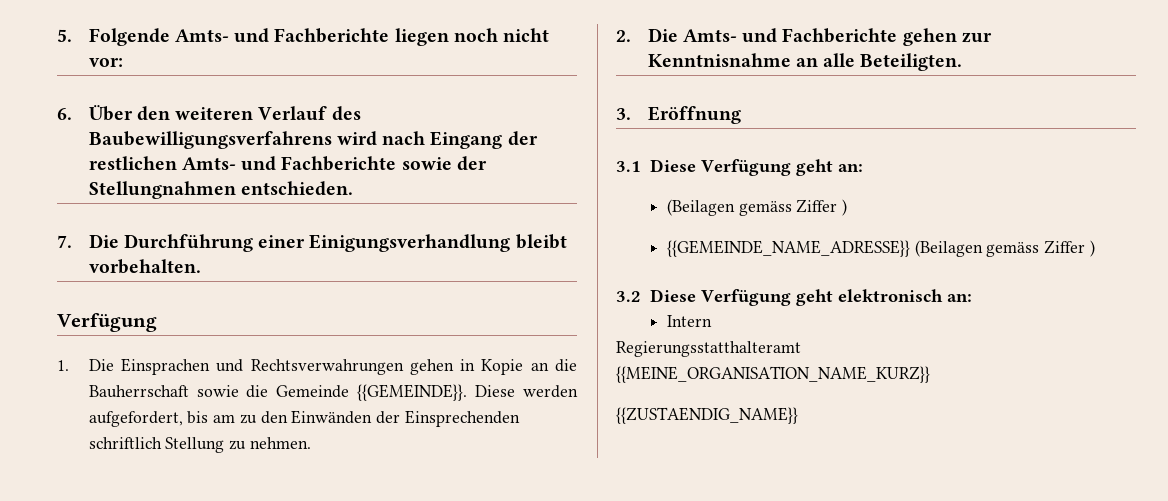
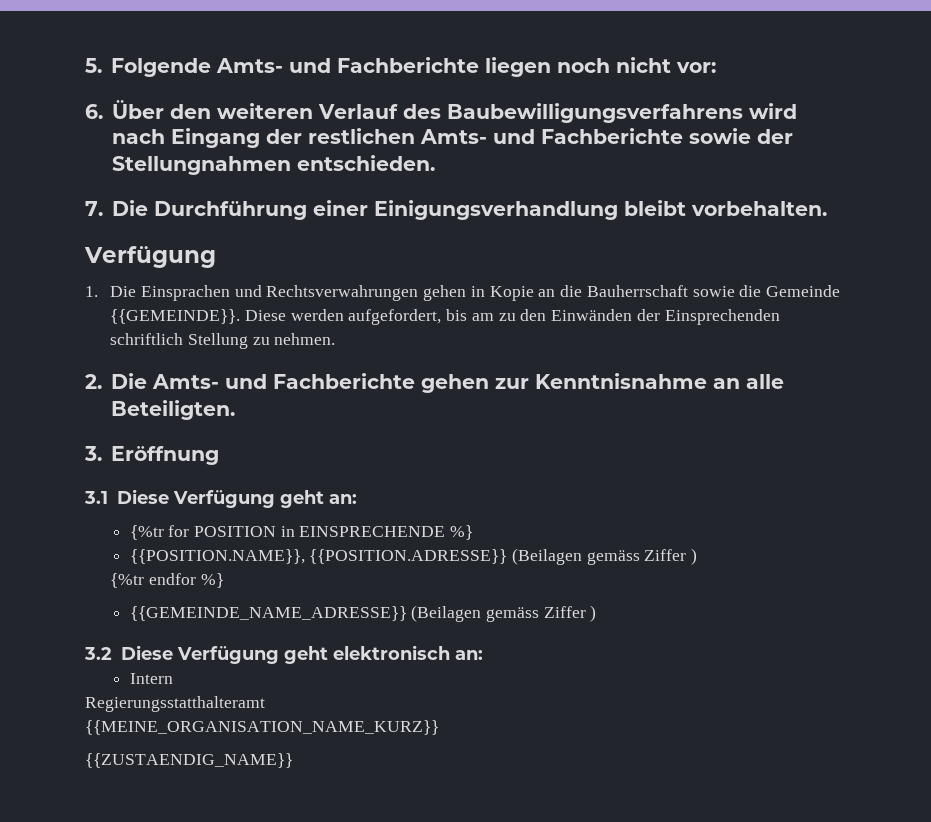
[666,199,848,216] (Beilagen gemäss Ziffer ) -> [129,525,474,540] [129,548,698,565] [110,573,224,588] {%tr for POSITION in EINSPRECHENDE %} // {{POSITION.NAME}}, {{POSITION.ADRESSE}} (Beilagen gemäss Ziffer ) // {%tr endfor %}

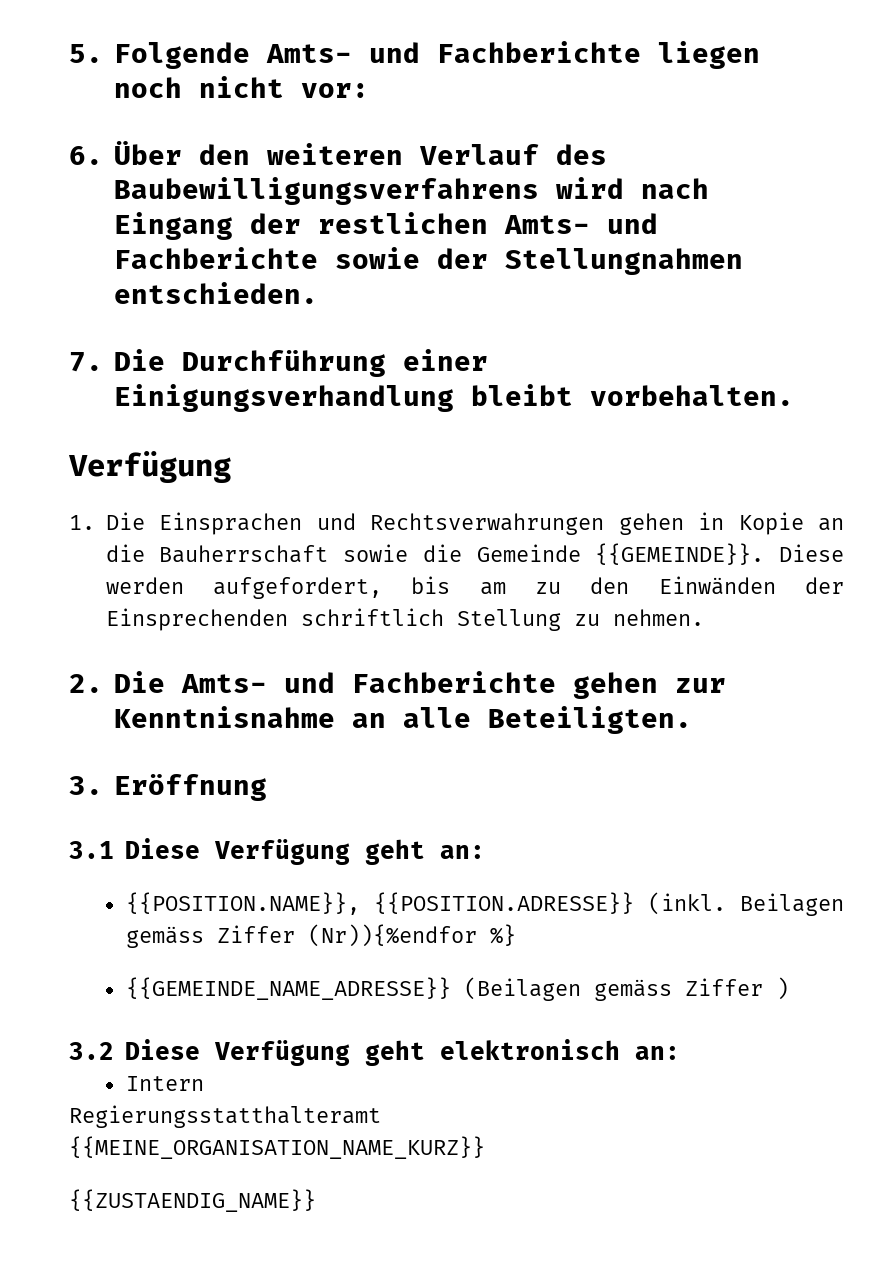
[129,525,474,540] [129,548,698,565] [110,573,196,588] {%tr for POSITION in EINSPRECHENDE %} // {{POSITION.NAME}}, {{POSITION.ADRESSE}} (Beilagen gemäss Ziffer ) // {%tr endfor -> [125,892,844,916] [125,924,477,948] {{POSITION.NAME}}, {{POSITION.ADRESSE}} (inkl. Beilagen gemäss Ziffer (Nr)){%endfor

